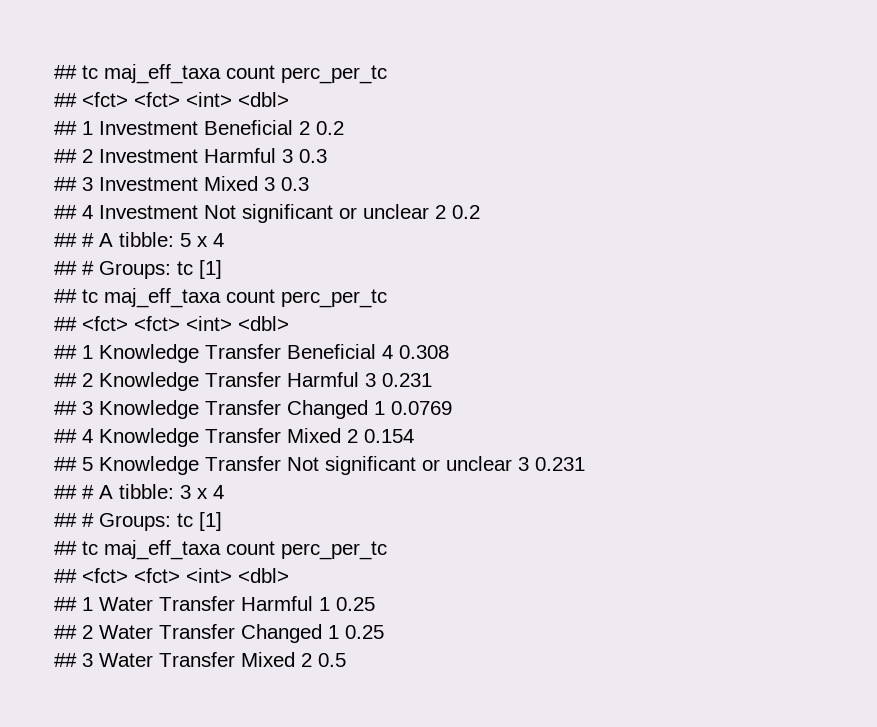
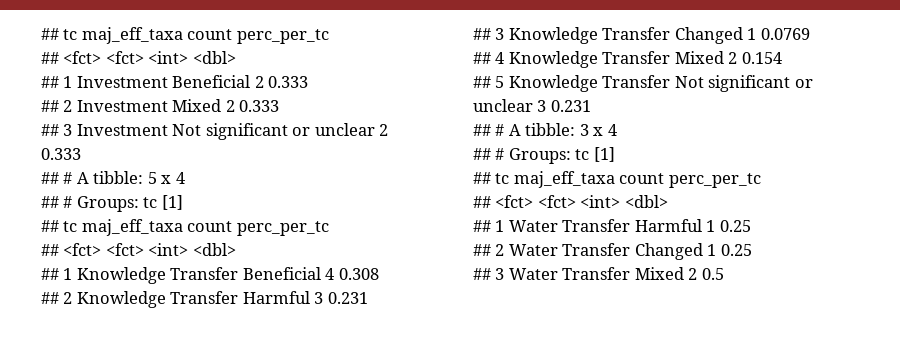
[316,121,344,135] 0.2 -> [268,76,309,88] 0.333
[204,148,327,163] Harmful 3 0.3 -> [172,99,280,112] Mixed 2 0.333
[204,176,309,191] [54,205,198,219] Mixed 3 0.3 // ## 4 Investment -> (168, 130) none
[452,205,480,219] 0.2 -> [41,148,81,160] 0.333

